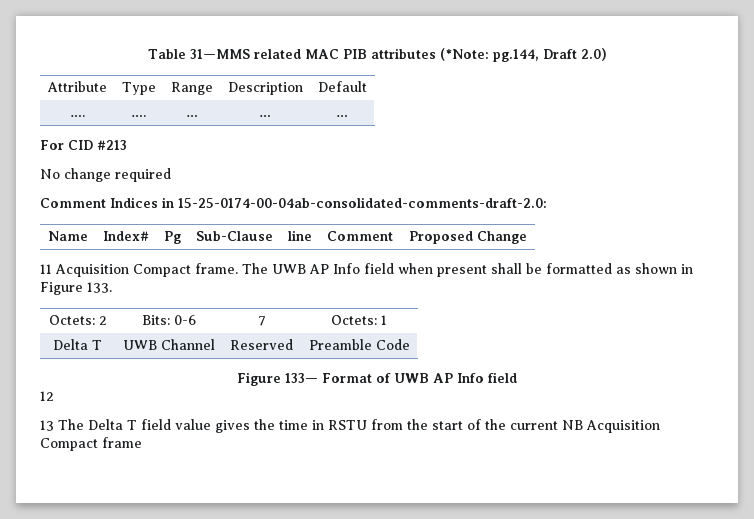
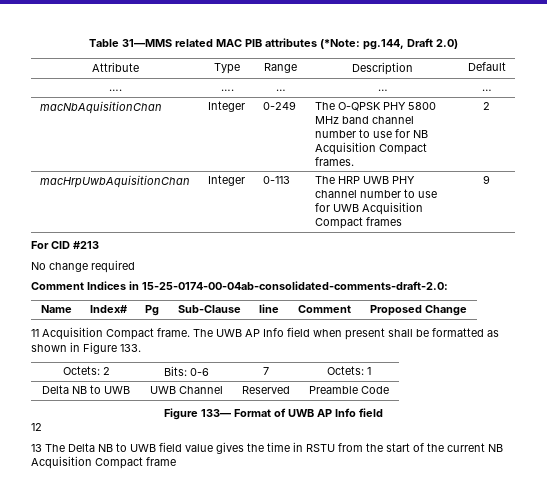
(348, 116) none -> [39,101,162,114] [207,101,245,112] [262,101,296,110] [314,102,436,111] [314,116,414,124] [314,129,428,138] [314,142,427,155] [314,157,354,166] [483,102,490,110] [39,175,190,188] [207,175,245,186] [262,176,290,184] [314,176,415,184] [314,189,437,198] [314,202,423,215] [314,217,402,229] [483,175,490,184] // macNbAquisitionChan | Integer | 0-249 | The O-QPSK PHY 5800 MHz band channel number to use for NB Acquisition Compact frames. | 2 // macHrpUwbAquisitionChan | Integer | 0-113 | The HRP UWB PHY channel number to use for UWB Acquisition Compact frames | 9
[92,340,102,350] T -> [72,385,130,394] NB to UWB
[127,420,137,430] T -> [98,443,156,452] NB to UWB

